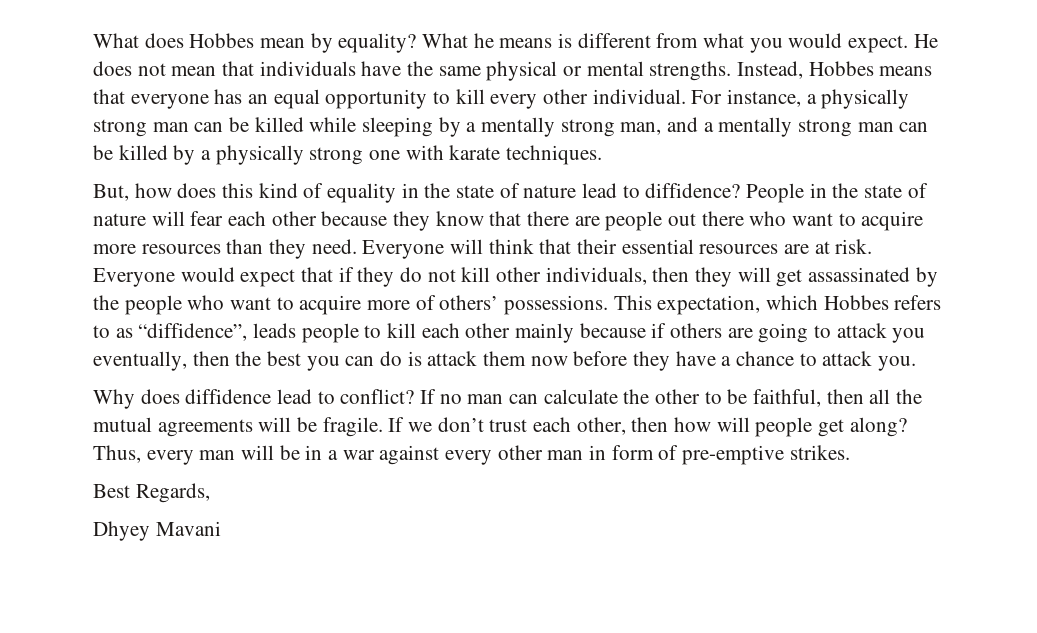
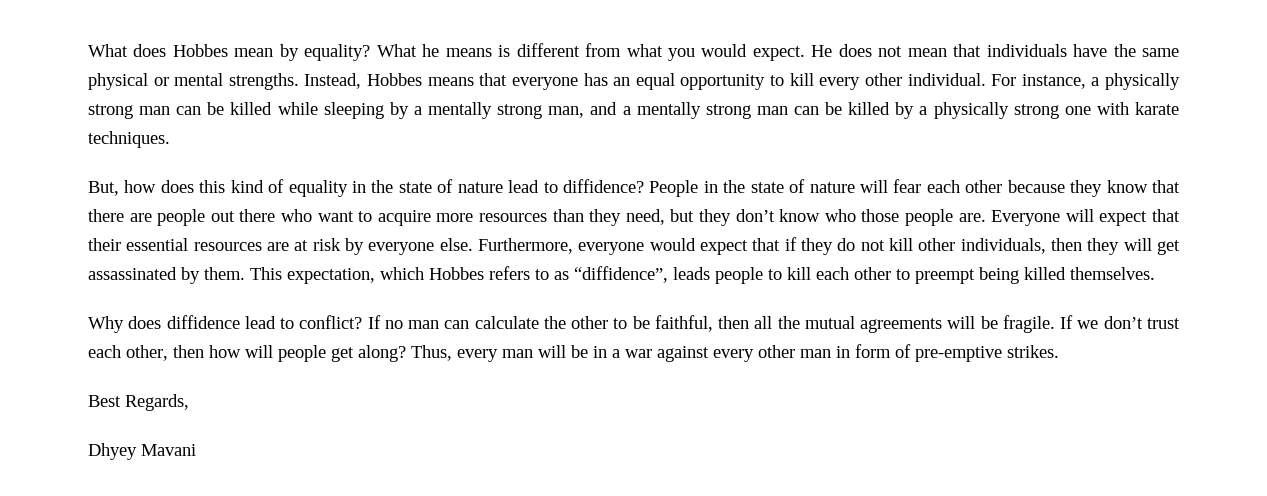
[311,239,357,254] need. -> [625,209,986,226] need, but they don’t know who those people are.
[488,239,534,254] think -> [1099,211,1148,226] expect
[835,239,873,254] [93,268,175,287] risk. Everyone -> [312,238,645,255] risk by everyone else. Furthermore, everyone
[93,295,609,315] the people who want to acquire more of others’ possessions. -> [204,267,245,280] them.
[515,323,926,343] [93,351,917,371] mainly because if others are going to attack you eventually, then the best you can do is attack them now before they have a chance to attack you. -> [896,267,1155,284] to preempt being killed themselves.

